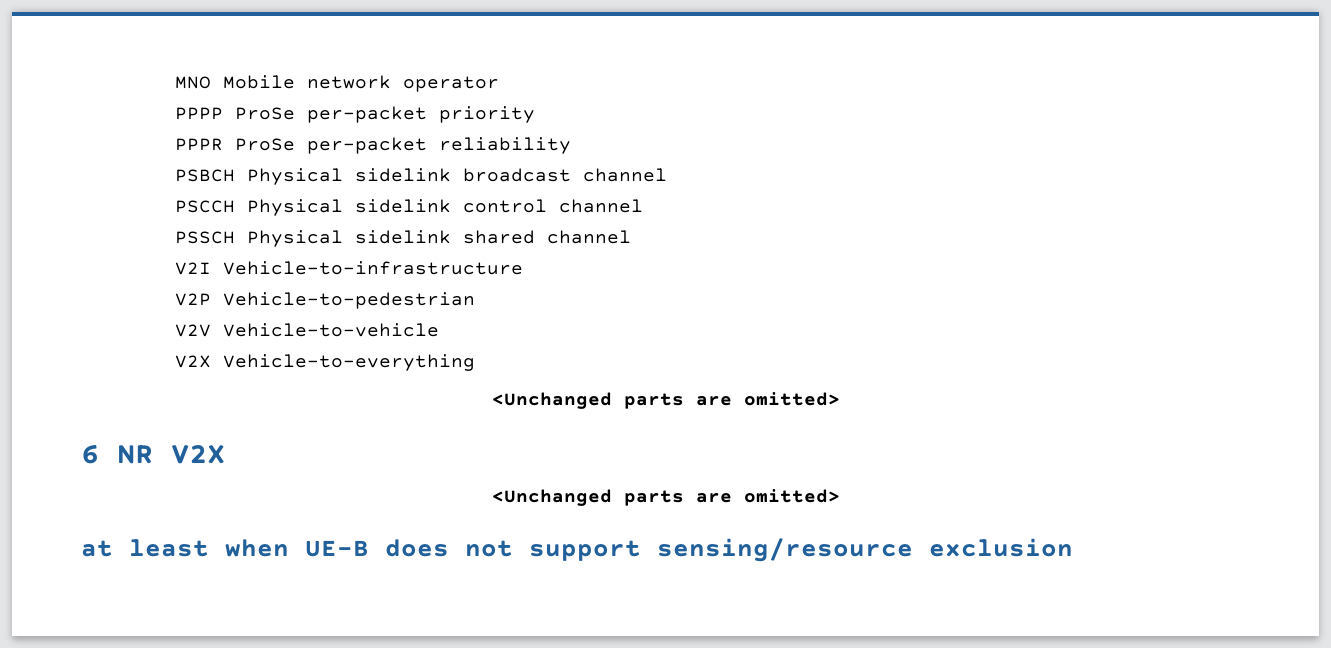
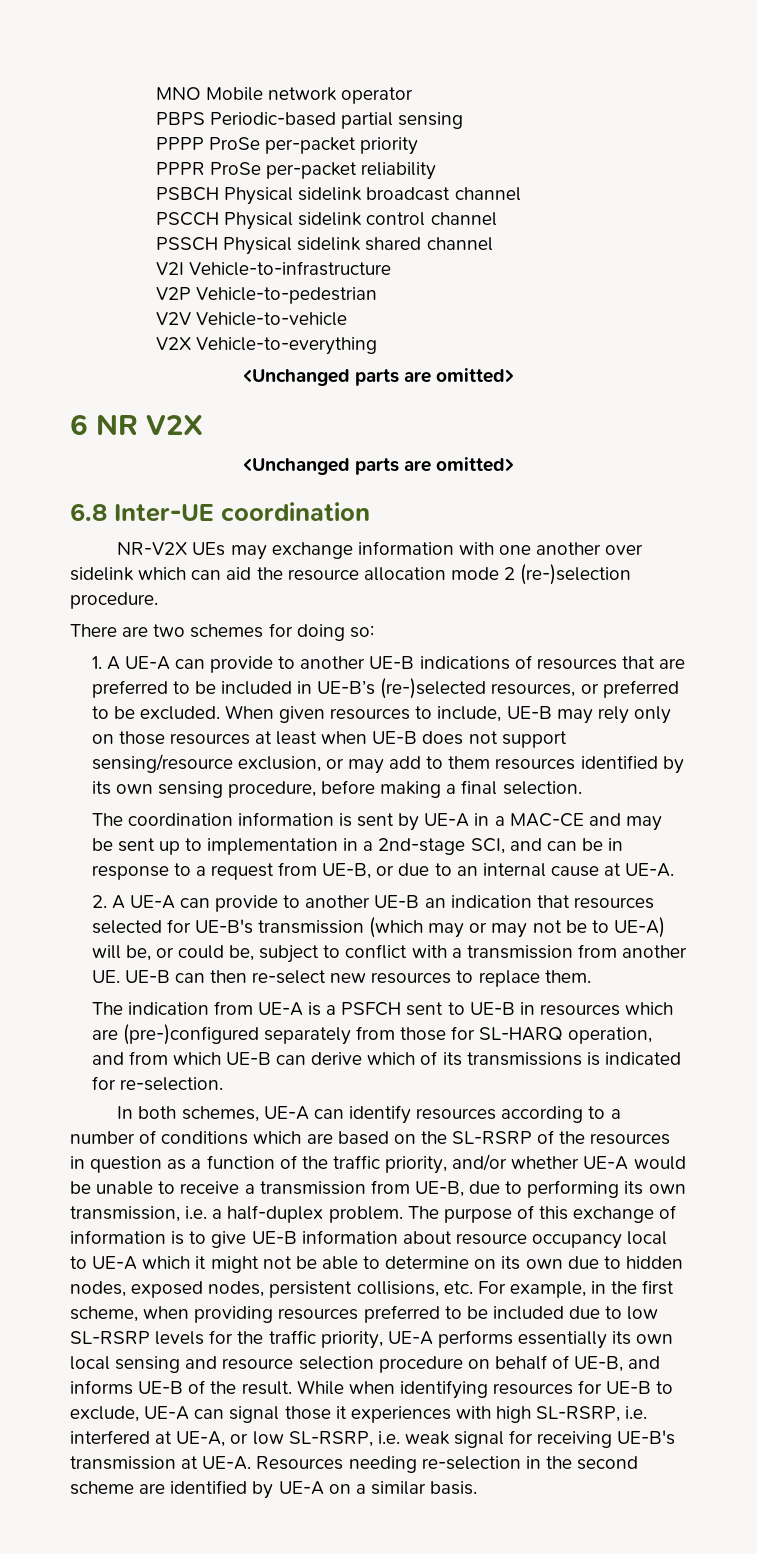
(500, 84) none -> [155,112,464,129] // PBPS Periodic-based partial sensing
(840, 496) none -> [70,502,370,522] [117,541,644,560] [70,564,632,585] [70,592,158,609] [70,623,374,641] [91,655,686,673] [91,678,679,699] [91,705,671,724] [91,731,250,745] 6.8 Inter-UE coordination // NR-V2X UEs may exchange information with one another over sidelink which can aid the resource allocation mode 2 (re-)selection procedure. // There are two schemes for doing so: // 1. A UE-A can provide to another UE-B indications of resources that are preferred to be included in UE-B’s (re-)selected resources, or preferred to be excluded. When given resources to include, UE-B may rely only on those resources
[929,538,1073,557] exclusion -> [237,755,684,774] [91,780,582,798] [91,812,662,831] [91,838,624,855] [91,862,675,880] [91,895,654,912] [91,917,665,938] [91,944,688,963] [91,970,591,987] [91,1001,674,1016] [91,1024,653,1045] [91,1051,681,1066] [91,1076,223,1091] [117,1105,621,1124] [70,1130,671,1145] [70,1154,686,1174] [70,1180,686,1198] [70,1205,677,1223] [70,1230,668,1249] [70,1256,683,1273] [70,1280,675,1298] [70,1305,659,1323] [70,1330,674,1349] [70,1355,661,1373] [70,1380,674,1399] [70,1406,648,1423] [70,1430,676,1448] [70,1456,639,1473] [70,1480,478,1499] exclusion, or may add to them resources identified by its own sensing procedure, before making a final selection. // The coordination information is sent by UE-A in a MAC-CE and may be sent up to implementation in a 2nd-stage SCI, and can be in response to a request from UE-B, or due to an internal cause at UE-A. // 2. A UE-A can provide to another UE-B an indication that resources selected for UE-B's transmission (which may or may not be to UE-A) will be, or could be, subject to conflict with a transmission from another UE. UE-B can then re-select new resources to replace them. // The indication from UE-A is a PSFCH sent to UE-B in resources which are (pre-)configured separately from those for SL-HARQ operation, and from which UE-B can derive which of its transmissions is indicated for re-selection. // In both schemes, UE-A can identify resources according to a number of conditions which are based on the SL-RSRP of the resources in question as a function of the traffic priority, and/or whether UE-A would be unable to receive a transmission from UE-B, due to performing its own transmission, i.e. a half-duplex problem. The purpose of this exchange of information is to give UE-B information about resource occupancy local to UE-A which it might not be able to determine on its own due to hidden nodes, exposed nodes, persistent collisions, etc. For example, in the first scheme, when providing resources preferred to be included due to low SL-RSRP levels for the traffic priority, UE-A performs essentially its own local sensing and resource selection procedure on behalf of UE-B, and informs UE-B of the result. While when identifying resources for UE-B to exclude, UE-A can signal those it experiences with high SL-RSRP, i.e. interfered at UE-A, or low SL-RSRP, i.e. weak signal for receiving UE-B's transmission at UE-A. Resources needing re-selection in the second scheme are identified by UE-A on a similar basis.

